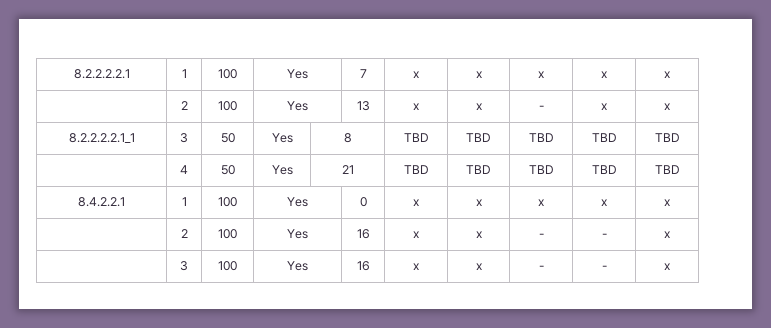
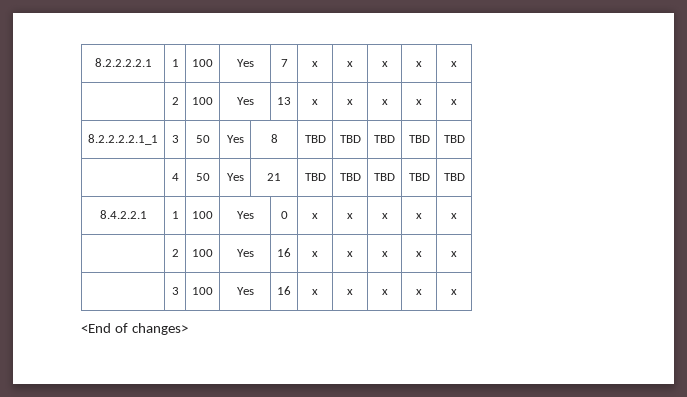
[538,105,544,110] - -> [381,99,388,105] x
[538,233,544,238] [601,233,607,238] - | - -> [381,251,388,257] [416,251,422,257] x | x
[538,265,544,270] [601,265,607,270] [664,263,670,270] - | - | x -> [381,289,388,295] [416,289,422,295] [451,289,457,295] [81,323,188,335] x | x | x // <End of changes>

